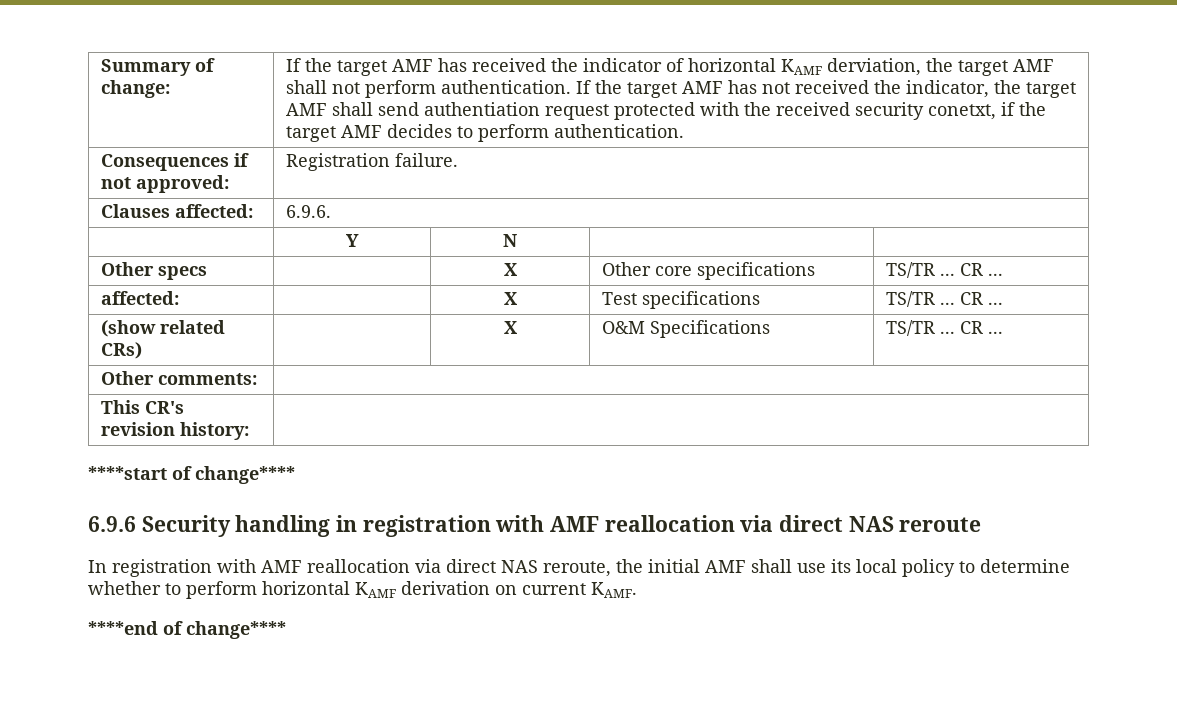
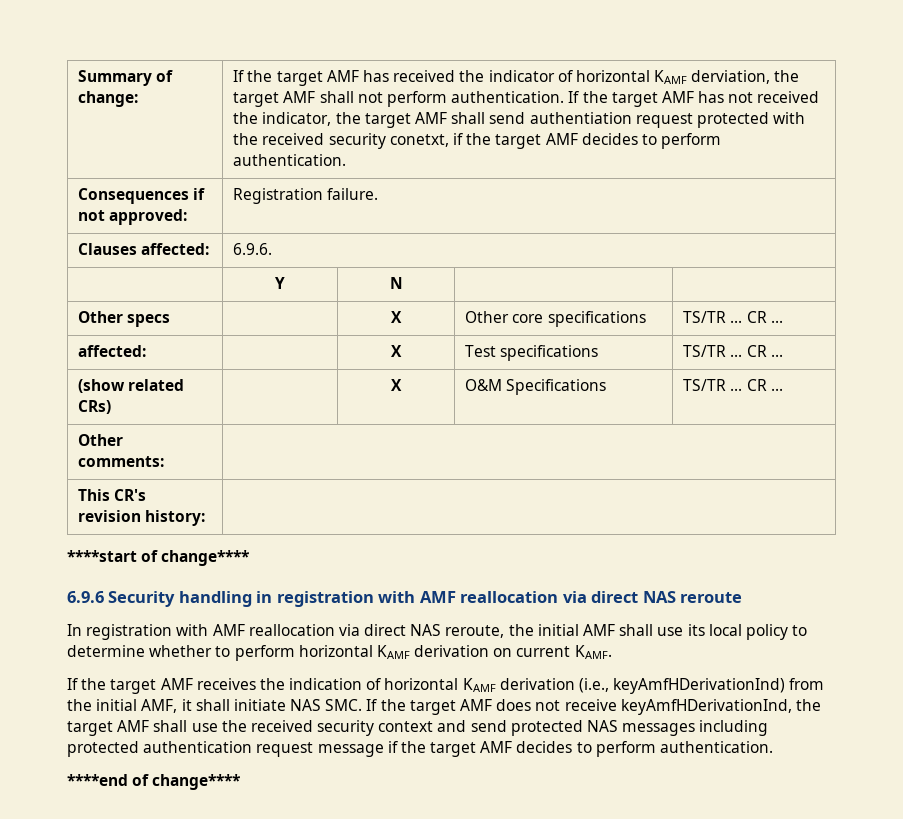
(637, 590) none -> [67,678,825,694] [67,699,821,715] [67,720,769,736] [67,741,774,757] // If the target AMF receives the indication of horizontal KAMF derivation (i.e., keyAmfHDerivationInd) from the initial AMF, it shall initiate NAS SMC. If the target AMF does not receive keyAmfHDerivationInd, the target AMF shall use the received security context and send protected NAS messages including protected authentication request message if the target AMF decides to perform authentication.

